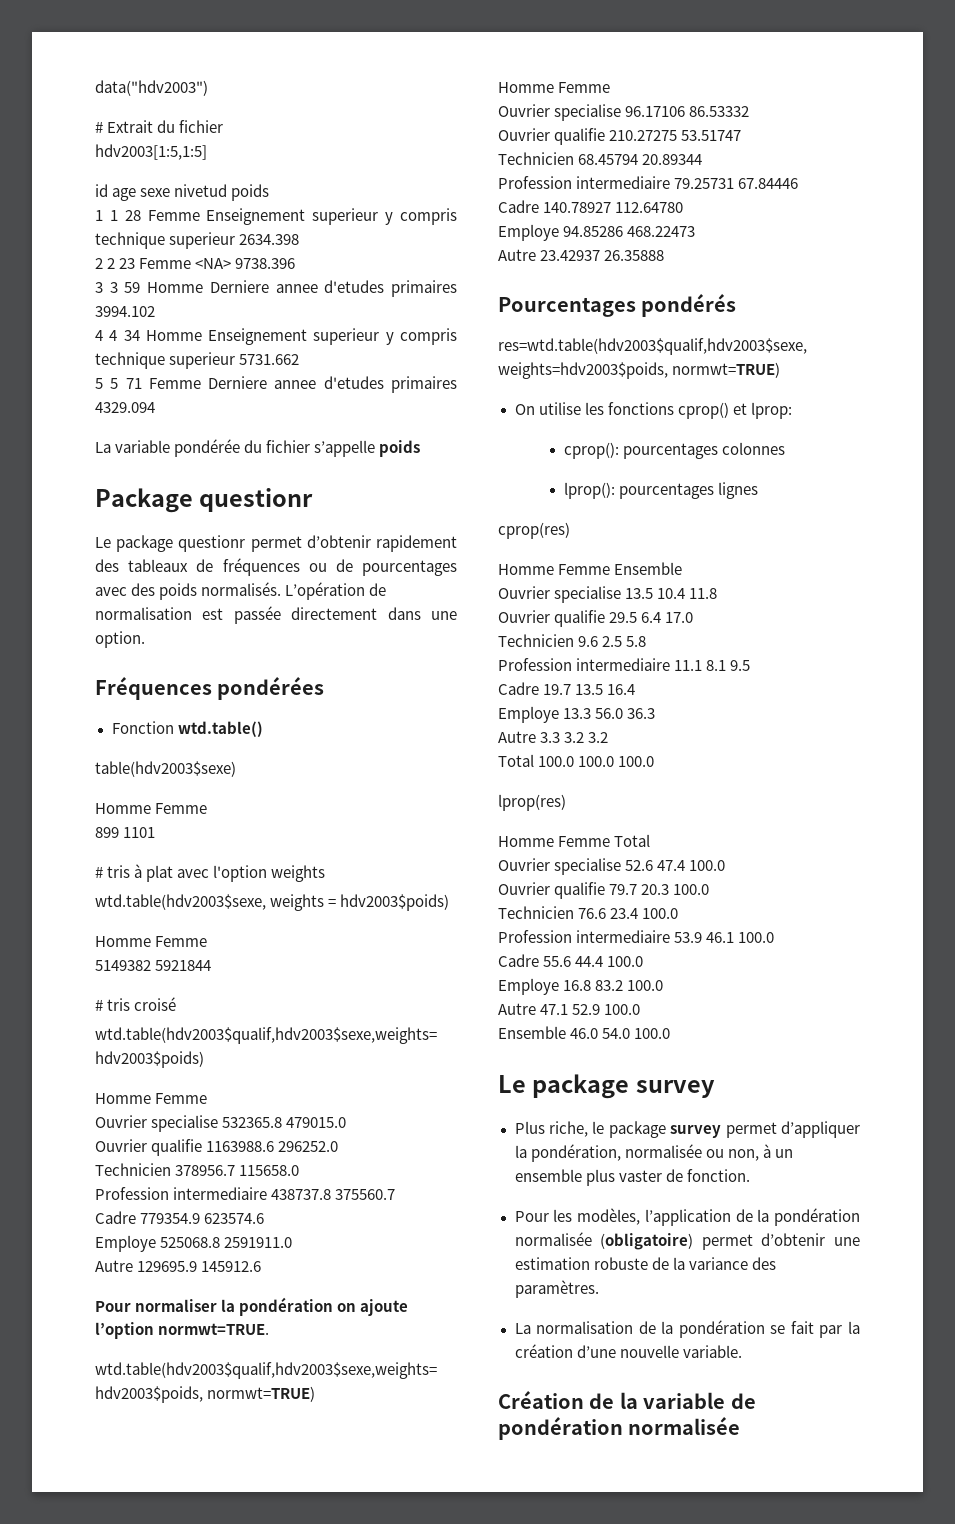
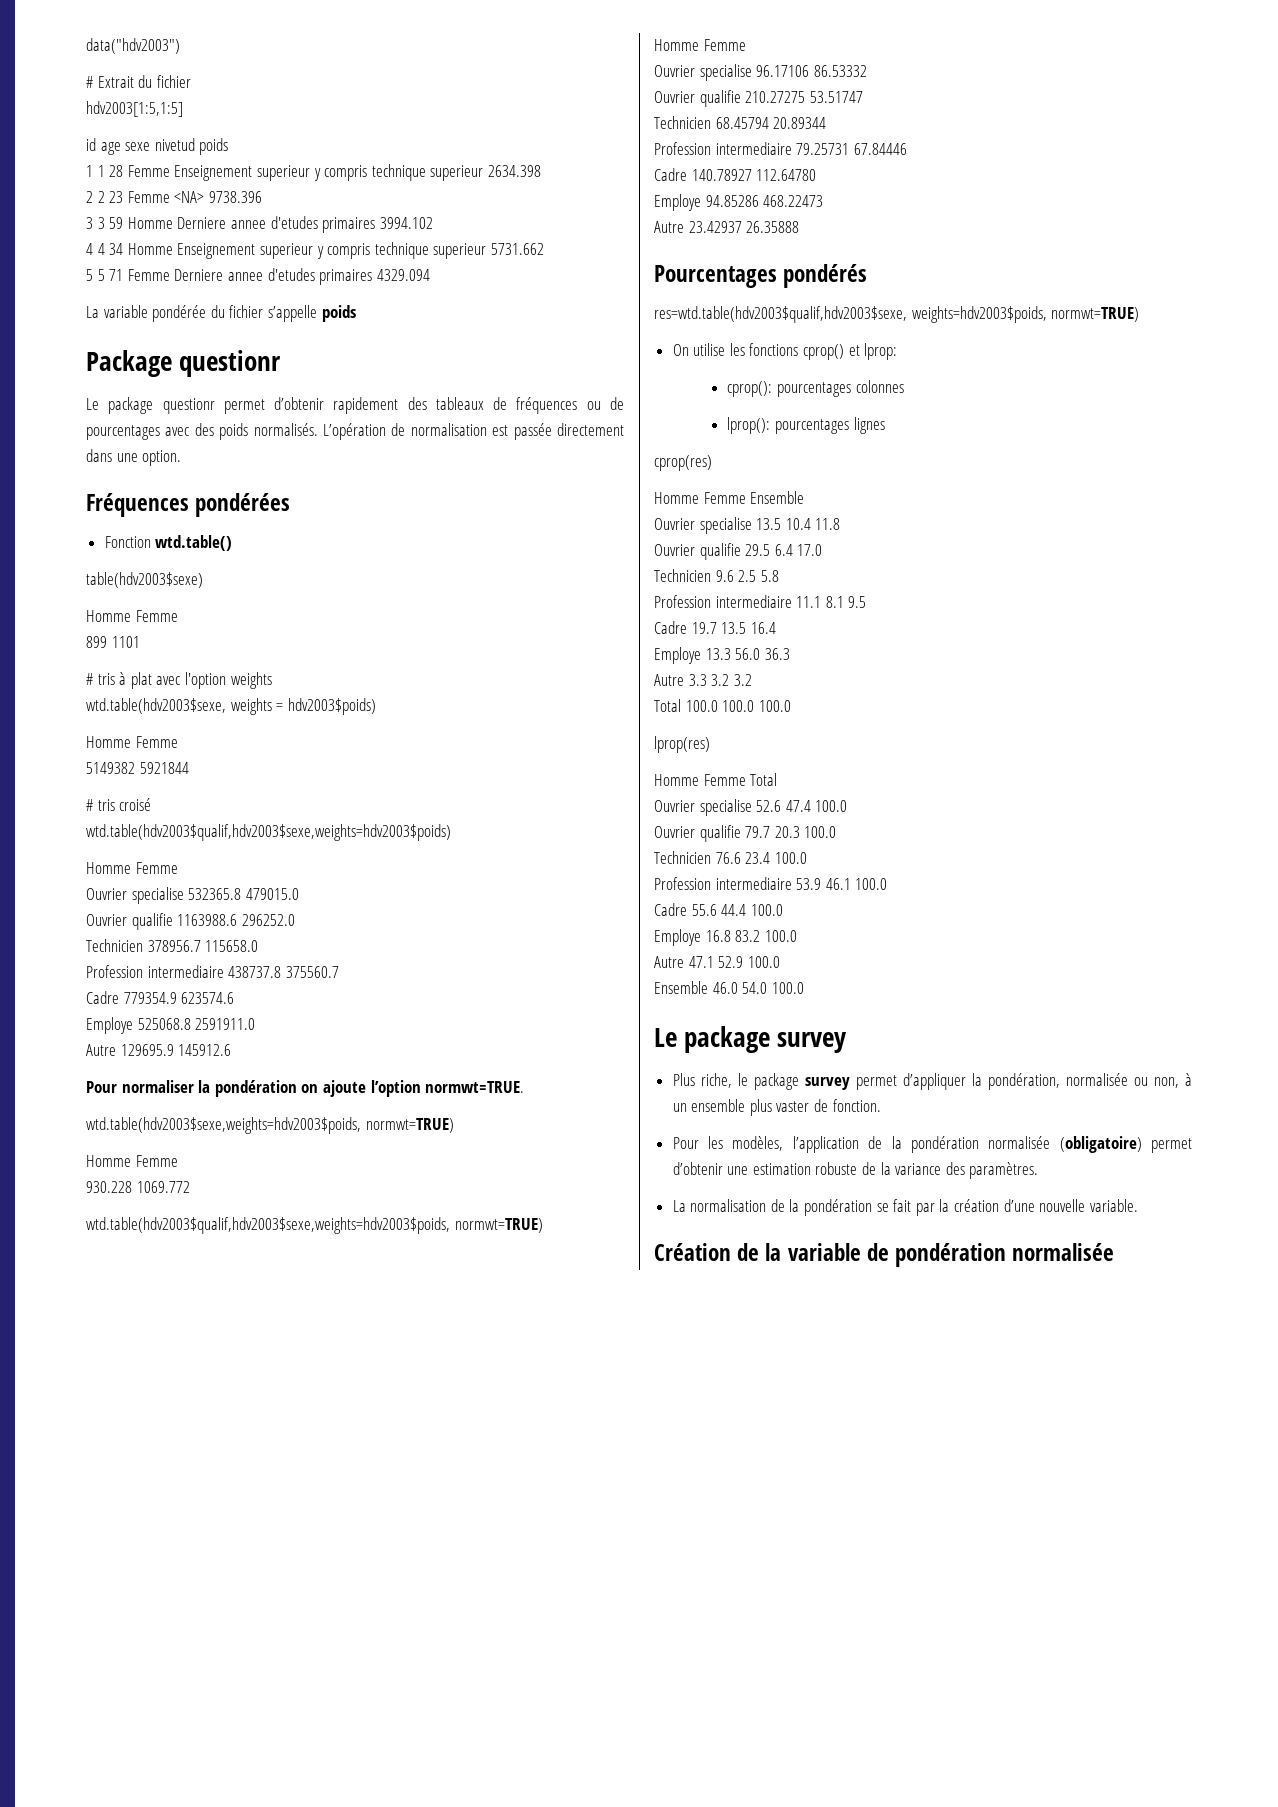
(270, 1329) none -> [86,1117,454,1134] [86,1155,178,1167] [86,1181,190,1193] // wtd.table(hdv2003$sexe,weights=hdv2003$poids, normwt=TRUE) // Homme Femme // 930.228 1069.772

